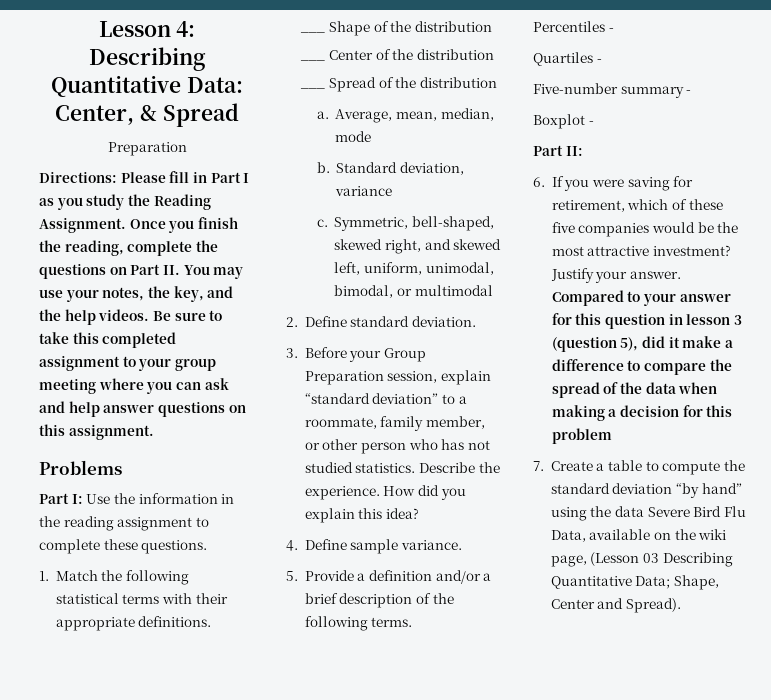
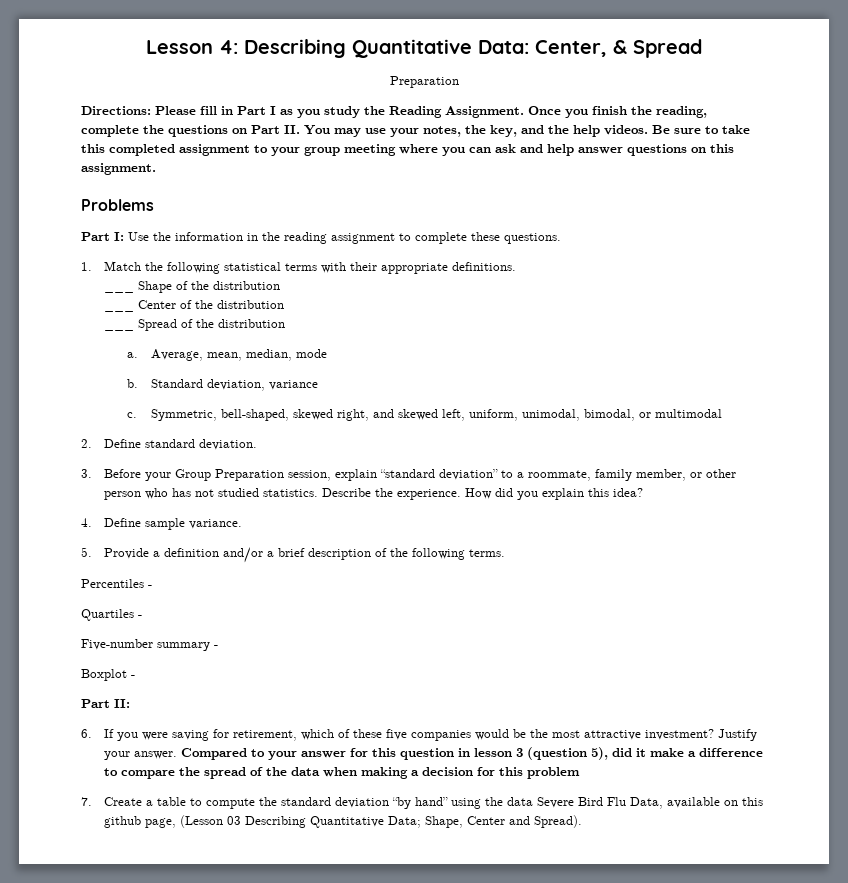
[674,529,727,540] the wiki -> [742,797,764,806] [104,816,142,828] this github

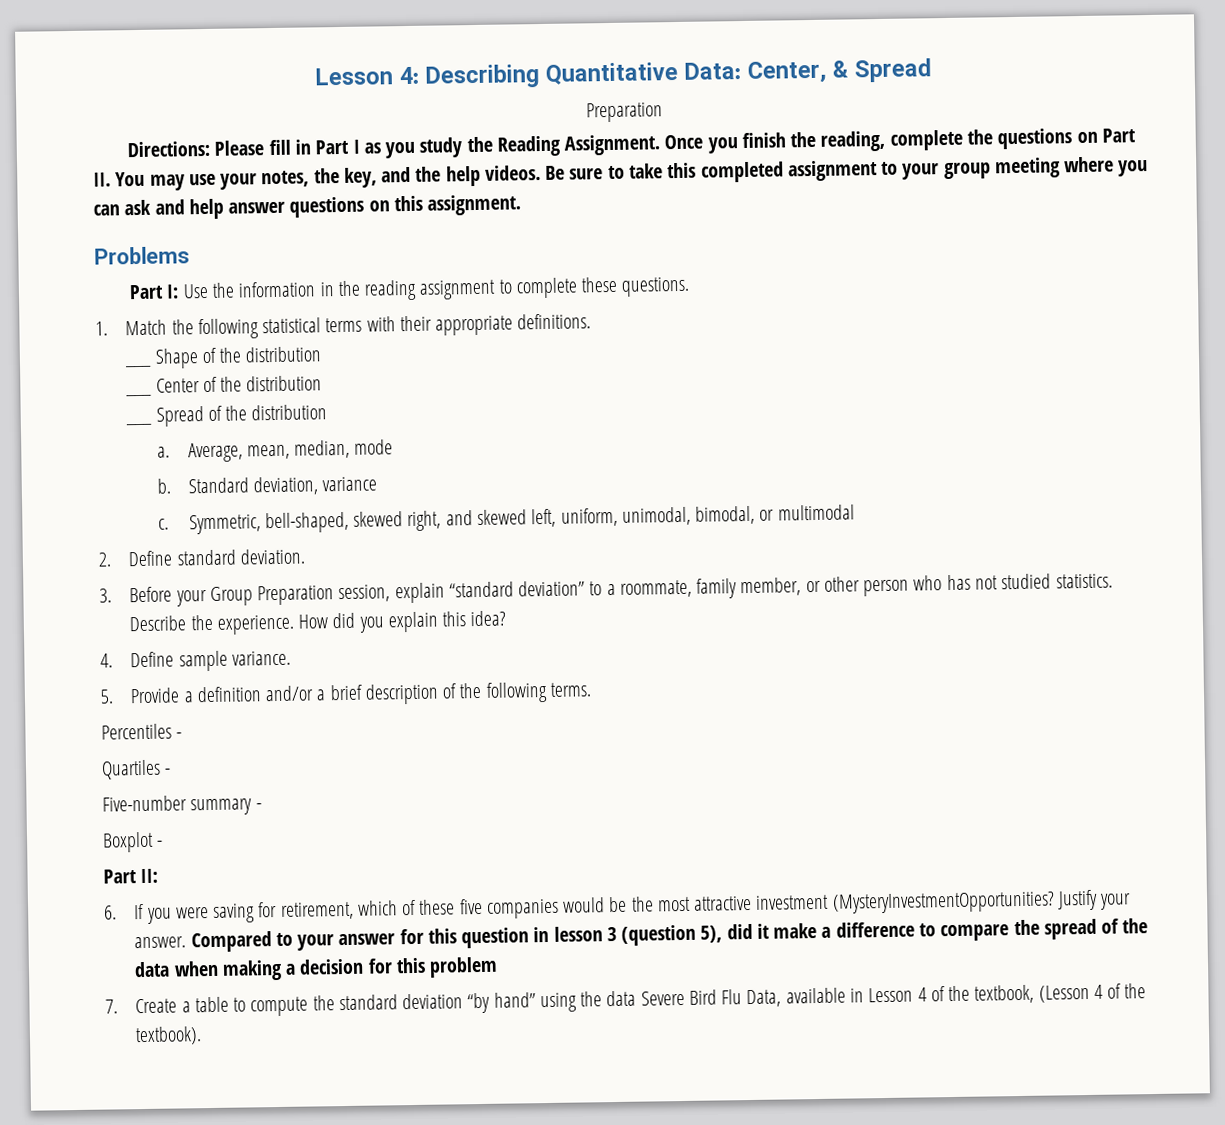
[645,729,715,740] investment? -> [755,891,1055,914] investment (MysteryInvestmentOpportunities?
[724,797,764,806] [104,815,583,828] on this github page, (Lesson 03 Describing Quantitative Data; Shape, Center and Spread). -> [850,983,1147,1004] [135,1026,203,1046] in Lesson 4 of the textbook, (Lesson 4 of the textbook).

